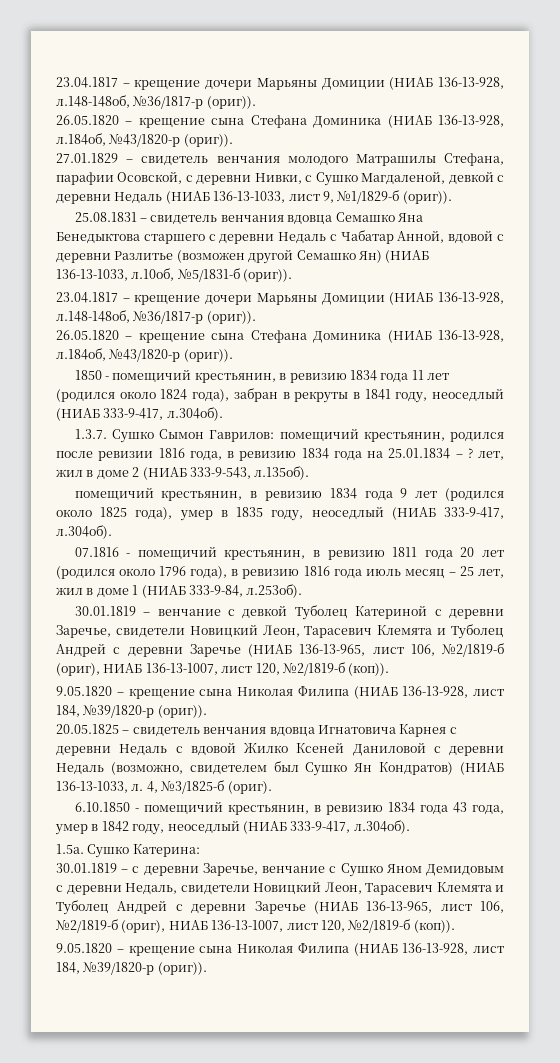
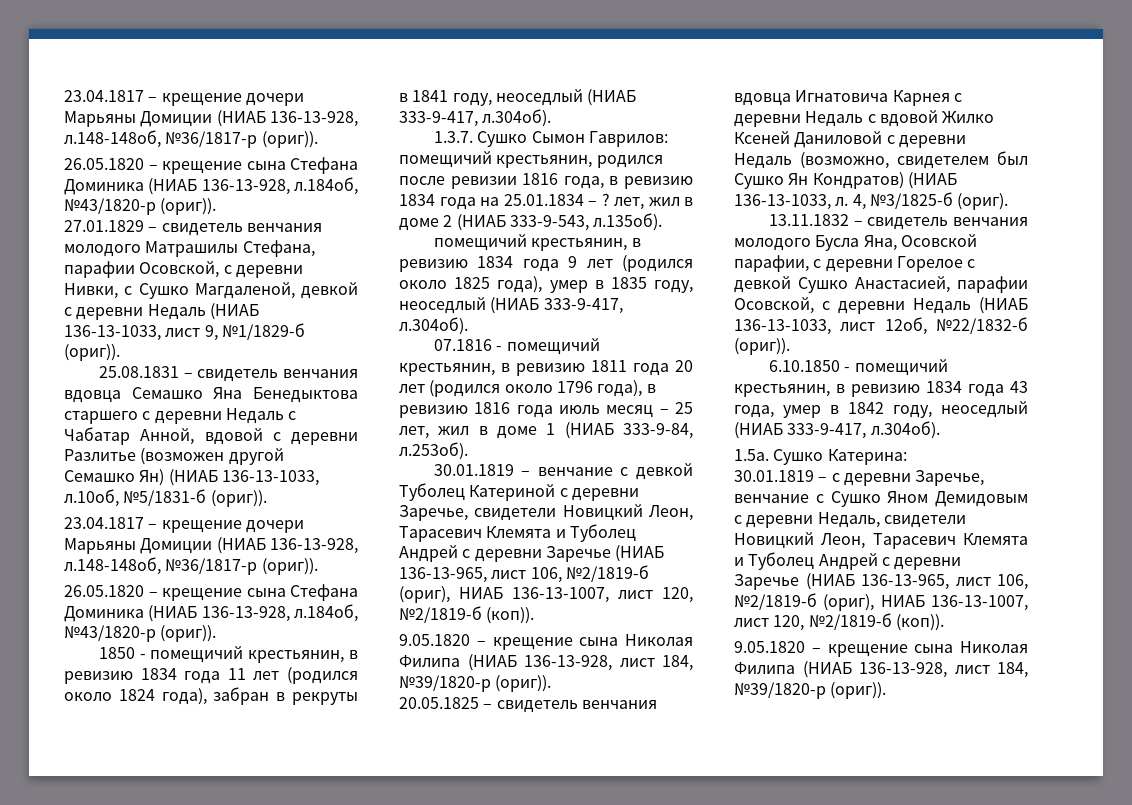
(272, 787) none -> [768,214,1028,230] [734,234,977,251] [734,255,976,272] [734,276,1028,293] [734,297,1028,314] [734,317,1028,335] [734,338,790,355] // 13.11.1832 – свидетель венчания молодого Бусла Яна, Осовской парафии, с деревни Горелое с девкой Сушко Анастасией, парафии Осовской, с деревни Недаль (НИАБ 136-13-1033, лист 12об, №22/1832-б (ориг)).

